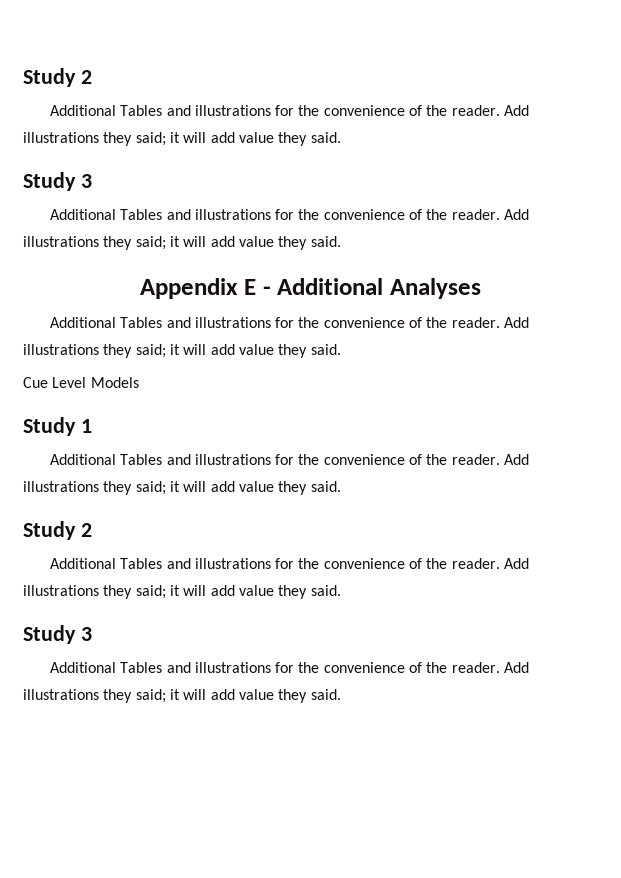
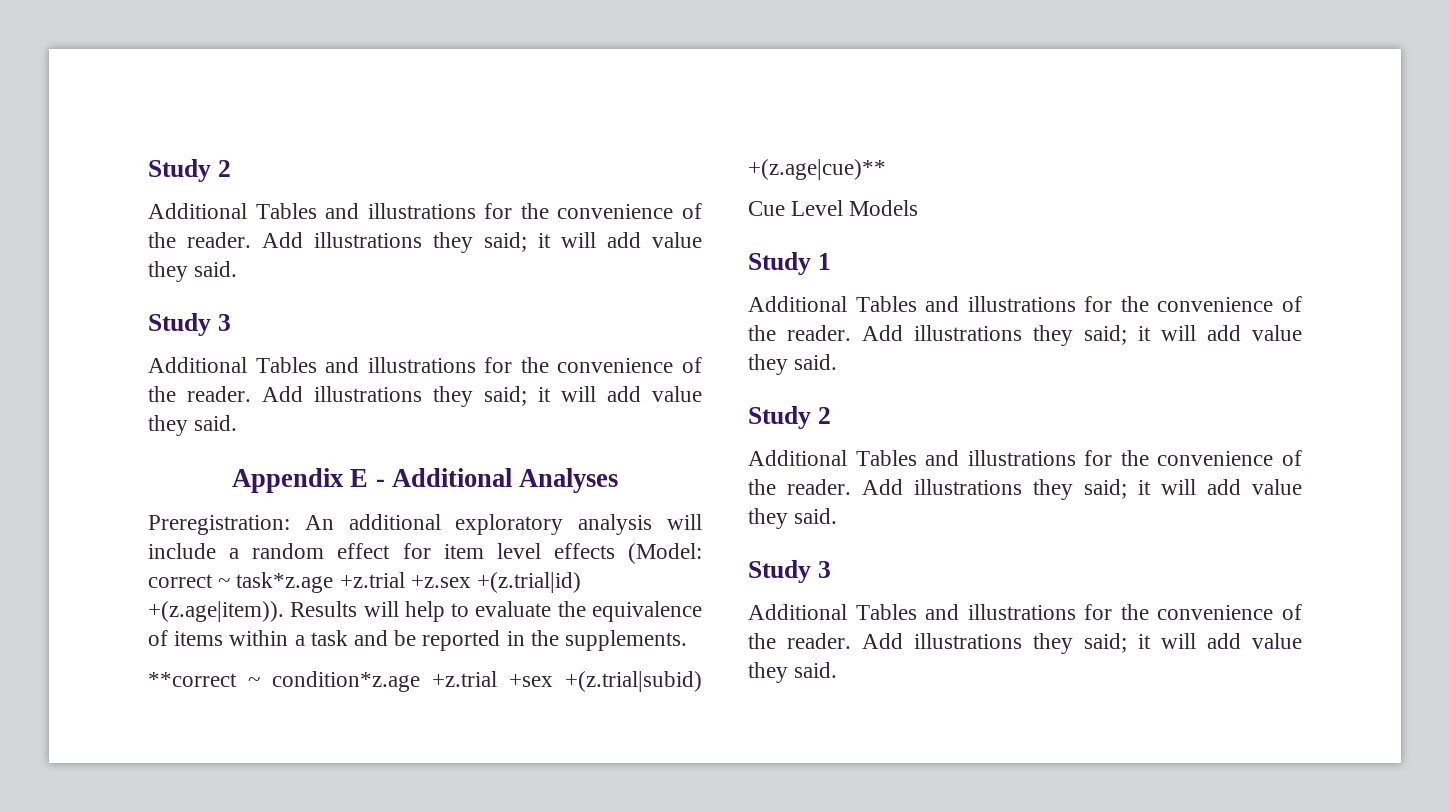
[49,317,530,328] [23,344,341,358] Additional Tables and illustrations for the convenience of the reader. Add illustrations they said; it will add value they said. -> [148,514,702,535] [148,543,702,564] [148,572,582,593] [148,601,702,622] [148,630,688,651] [148,671,702,692] [748,159,886,180] Preregistration: An additional exploratory analysis will include a random effect for item level effects (Model: correct ~ task*z.age +z.trial +z.sex +(z.trial|id) +(z.age|item)). Results will help to evaluate the equivalence of items within a task and be reported in the supplements. // **correct ~ condition*z.age +z.trial +sex +(z.trial|subid) +(z.age|cue)**

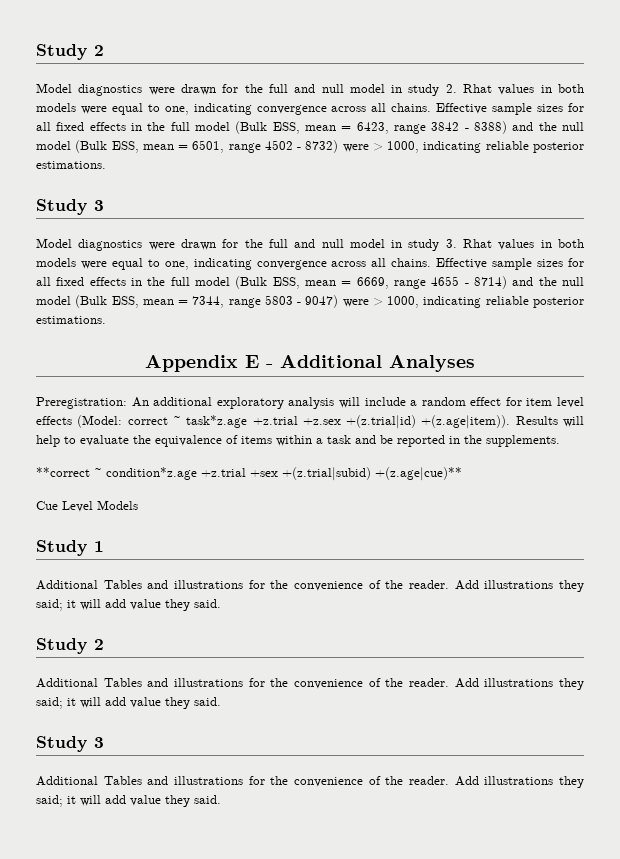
[148,159,231,182] [148,203,702,219] [148,232,702,253] [148,261,238,282] [148,313,231,336] [148,357,702,373] [148,386,702,407] [148,415,238,436] Study 2 // Additional Tables and illustrations for the convenience of the reader. Add illustrations they said; it will add value they said. // Study 3 // Additional Tables and illustrations for the convenience of the reader. Add illustrations they said; it will add value they said. -> [36,44,104,60] [36,83,584,96] [36,103,584,115] [36,121,584,134] [36,140,584,153] [36,161,106,169] [36,199,104,215] [36,238,584,251] [36,258,584,270] [36,276,584,289] [36,295,584,308] [36,316,106,324] Study 2 // Model diagnostics were drawn for the full and null model in study 2. Rhat values in both models were equal to one, indicating convergence across all chains. Effective sample sizes for all fixed effects in the full model (Bulk ESS, mean = 6423, range 3842 - 8388) and the null model (Bulk ESS, mean = 6501, range 4502 - 8732) were > 1000, indicating reliable posterior estimations. // Study 3 // Model diagnostics were drawn for the full and null model in study 3. Rhat values in both models were equal to one, indicating convergence across all chains. Effective sample sizes for all fixed effects in the full model (Bulk ESS, mean = 6669, range 4655 - 8714) and the null model (Bulk ESS, mean = 7344, range 5803 - 9047) were > 1000, indicating reliable posterior estimations.

